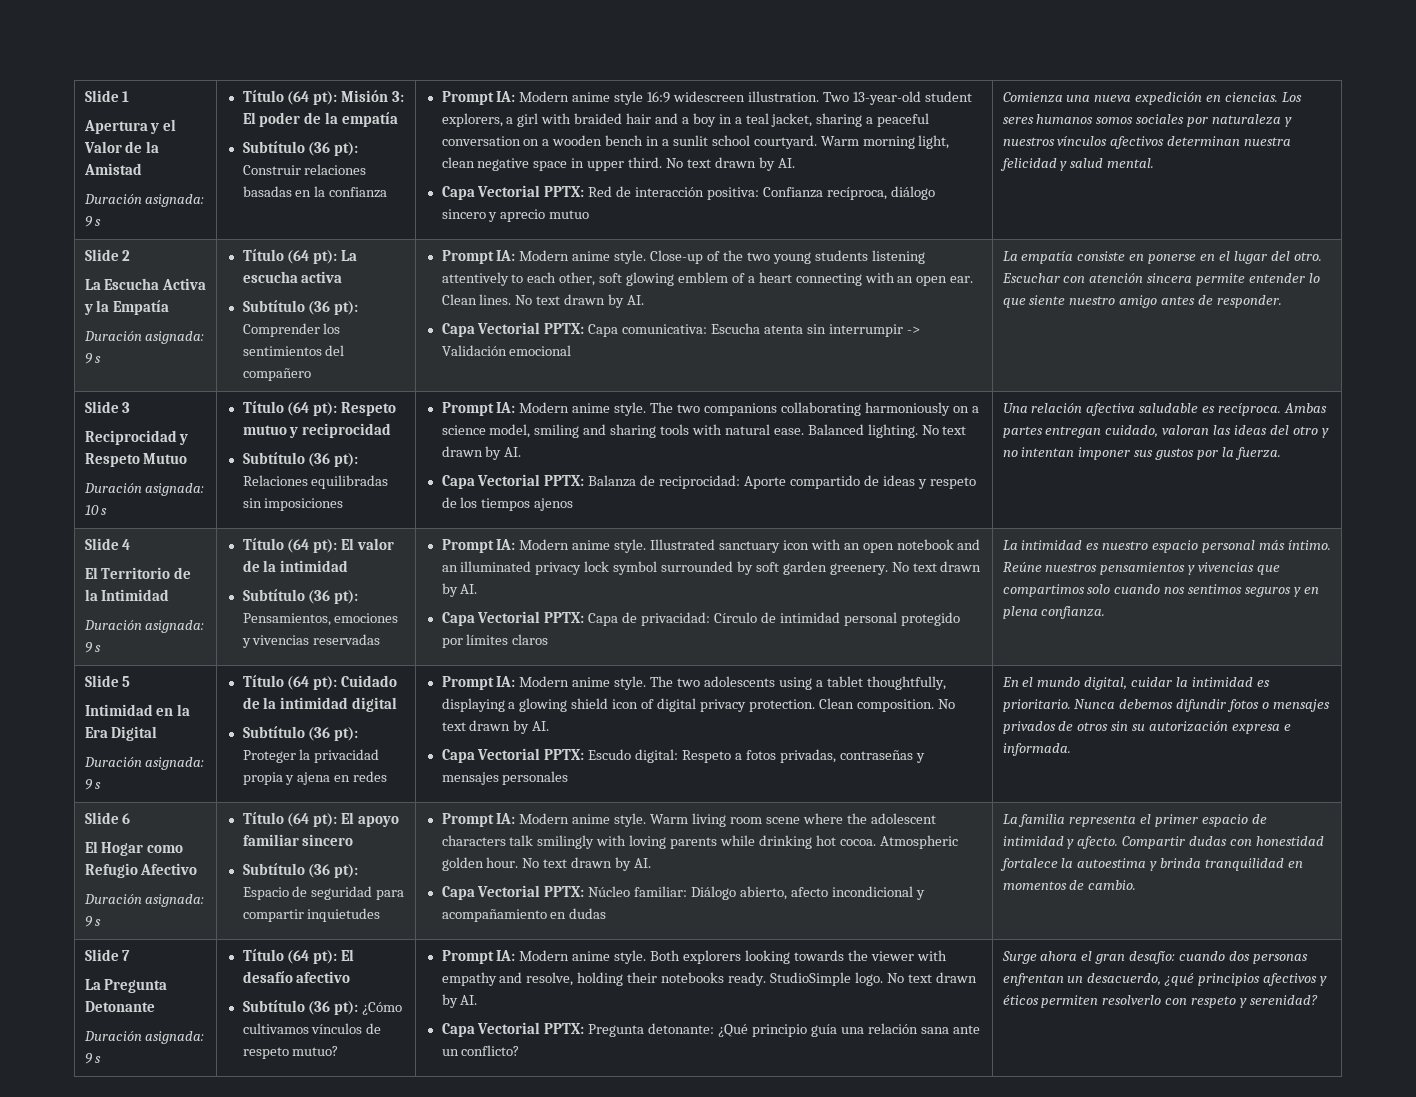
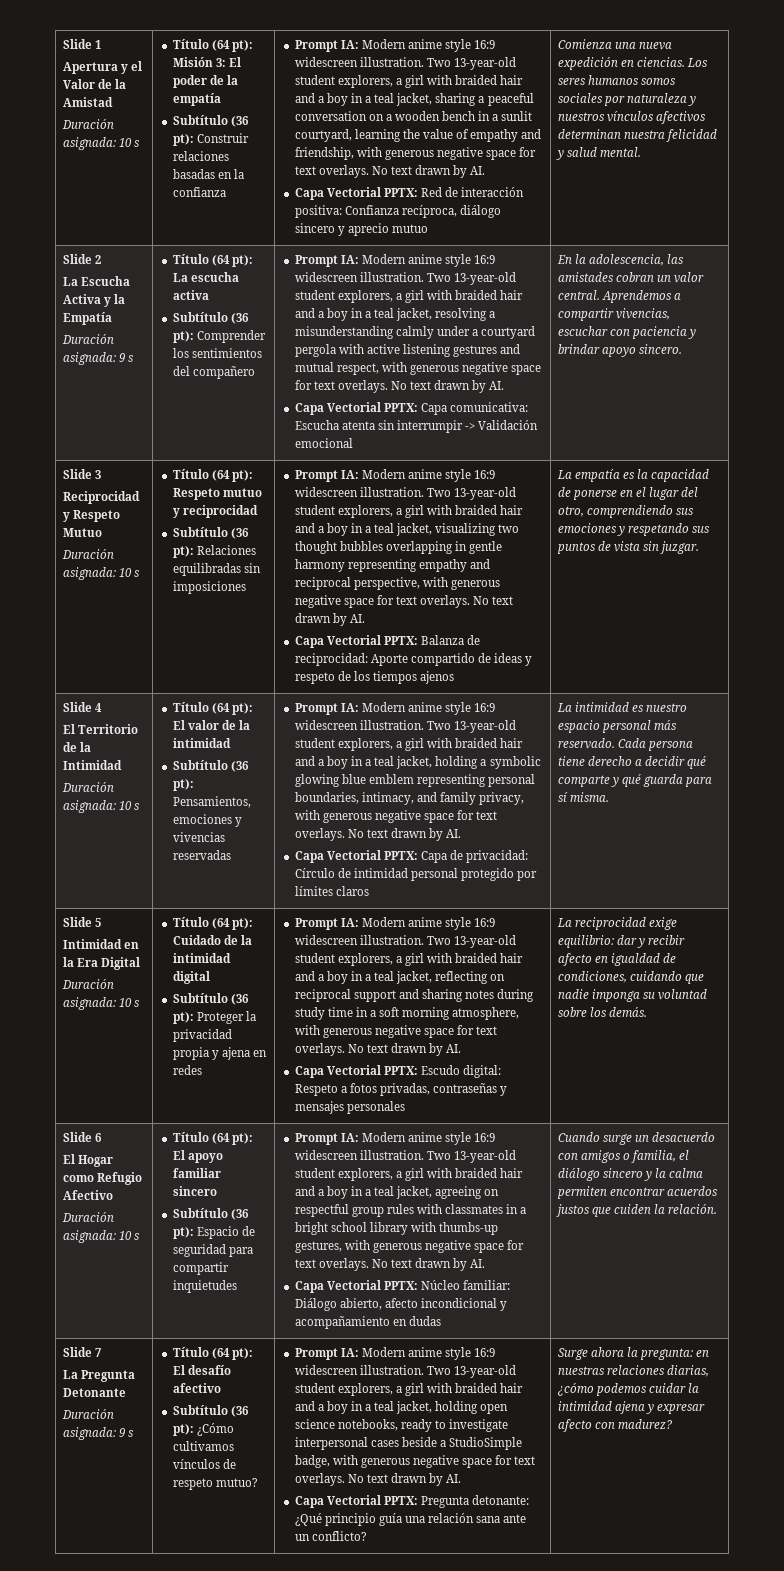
[84,216,93,227] 9 -> [119,138,133,147] 10
[711,135,950,149] [441,157,663,171] school courtyard. Warm morning light, clean negative space in upper third. -> [294,129,542,142] [294,147,537,160] [294,165,369,178] courtyard, learning the value of empathy and friendship, with generous negative space for text overlays.
[614,250,925,264] [441,272,974,286] [441,294,512,305] style. Close-up of the two young students listening attentively to each other, soft glowing emblem of a heart connecting with an open ear. Clean lines. -> [445,254,496,267] [294,272,516,285] [294,290,524,303] [294,308,496,321] [294,326,536,339] [294,344,521,357] [294,362,542,375] [294,380,388,393] style 16:9 widescreen illustration. Two 13-year-old student explorers, a girl with braided hair and a boy in a teal jacket, resolving a misunderstanding calmly under a courtyard pergola with active listening gestures and mutual respect, with generous negative space for text overlays.
[1002,251,1322,264] [1001,273,1321,286] [1002,295,1283,308] La empatía consiste en ponerse en el lugar del otro. Escuchar con atención sincera permite entender lo que siente nuestro amigo antes de responder. -> [556,254,685,266] [557,272,705,283] [557,290,682,303] [557,308,671,321] [557,326,697,339] [557,344,683,357] En la adolescencia, las amistades cobran un valor central. Aprendemos a compartir vivencias, escuchar con paciencia y brindar apoyo sincero.
[614,402,979,416] [441,424,918,438] style. The two companions collaborating harmoniously on a science model, smiling and sharing tools with natural ease. Balanced lighting. -> [445,469,496,482] [294,487,516,500] [294,505,524,518] [294,523,520,536] [294,541,503,554] [294,559,490,572] [294,577,500,590] [294,595,471,608] style 16:9 widescreen illustration. Two 13-year-old student explorers, a girl with braided hair and a boy in a teal jacket, visualizing two thought bubbles overlapping in gentle harmony representing empathy and reciprocal perspective, with generous negative space for text overlays.
[1002,403,1328,416] [1002,425,1329,438] [1002,447,1281,460] Una relación afectiva saludable es recíproca. Ambas partes entregan cuidado, valoran las ideas del otro y no intentan imponer sus gustos por la fuerza. -> [556,469,710,482] [557,487,699,500] [557,505,695,518] [557,523,711,536] [556,541,700,554] La empatía es la capacidad de ponerse en el lugar del otro, comprendiendo sus emociones y respetando sus puntos de vista sin juzgar.
[84,642,93,653] 9 -> [119,801,133,810] 10
[614,539,981,553] [441,561,888,575] style. Illustrated sanctuary icon with an open notebook and an illuminated privacy lock symbol surrounded by soft garden greenery. -> [445,702,496,715] [294,720,516,733] [294,738,524,751] [294,756,541,769] [294,774,536,787] [294,792,525,805] [294,810,498,823] [294,828,345,841] style 16:9 widescreen illustration. Two 13-year-old student explorers, a girl with braided hair and a boy in a teal jacket, holding a symbolic glowing blue emblem representing personal boundaries, intimacy, and family privacy, with generous negative space for text overlays.
[1287,540,1331,550] [1002,562,1281,575] [1002,584,1319,597] [1002,606,1106,619] íntimo. Reúne nuestros pensamientos y vivencias que compartimos solo cuando nos sentimos seguros y en plena confianza. -> [557,738,694,751] [557,756,707,769] [557,774,713,787] [557,792,610,802] reservado. Cada persona tiene derecho a decidir qué comparte y qué guarda para sí misma.
[84,779,93,790] 9 -> [119,998,133,1007] 10
[614,676,946,690] [441,698,934,712] style. The two adolescents using a tablet thoughtfully, displaying a glowing shield icon of digital privacy protection. Clean composition. -> [445,917,496,930] [294,935,516,948] [294,953,524,966] [294,971,506,984] [294,989,535,1002] [294,1007,520,1020] [294,1025,498,1038] [294,1043,345,1056] style 16:9 widescreen illustration. Two 13-year-old student explorers, a girl with braided hair and a boy in a teal jacket, reflecting on reciprocal support and sharing notes during study time in a soft morning atmosphere, with generous negative space for text overlays.
[1001,677,1270,690] [1002,699,1331,712] [1002,721,1291,734] [1002,743,1071,756] En el mundo digital, cuidar la intimidad es prioritario. Nunca debemos difundir fotos o mensajes privados de otros sin su autorización expresa e informada. -> [556,917,678,930] [557,935,686,948] [557,953,677,966] [557,971,705,984] [557,989,708,1002] [557,1007,648,1017] La reciprocidad exige equilibrio: dar y recibir afecto en igualdad de condiciones, cuidando que nadie imponga su voluntad sobre los demás.
[84,916,93,927] 9 -> [119,1231,133,1240] 10
[614,813,936,827] [441,835,958,849] [441,857,519,871] style. Warm living room scene where the adolescent characters talk smilingly with loving parents while drinking hot cocoa. Atmospheric golden hour. -> [445,1132,496,1145] [294,1150,516,1163] [294,1168,524,1181] [294,1186,500,1199] [294,1204,527,1217] [294,1222,499,1235] [294,1240,525,1253] [294,1258,369,1271] style 16:9 widescreen illustration. Two 13-year-old student explorers, a girl with braided hair and a boy in a teal jacket, agreeing on respectful group rules with classmates in a bright school library with thumbs-up gestures, with generous negative space for text overlays.
[1002,814,1268,827] [1002,836,1325,849] [999,858,1304,871] [1002,880,1137,890] La familia representa el primer espacio de intimidad y afecto. Compartir dudas con honestidad fortalece la autoestima y brinda tranquilidad en momentos de cambio. -> [557,1132,716,1145] [557,1150,690,1163] [557,1168,704,1181] [556,1186,719,1199] [555,1204,718,1217] Cuando surge un desacuerdo con amigos o familia, el diálogo sincero y la calma permiten encontrar acuerdos justos que cuiden la relación.
[614,950,947,964] [441,972,883,986] style. Both explorers looking towards the viewer with empathy and resolve, holding their notebooks ready. StudioSimple logo. -> [445,1347,496,1360] [294,1365,516,1378] [294,1383,524,1396] [294,1401,509,1414] [294,1419,509,1432] [294,1437,523,1450] [294,1455,536,1468] [294,1473,345,1486] style 16:9 widescreen illustration. Two 13-year-old student explorers, a girl with braided hair and a boy in a teal jacket, holding open science notebooks, ready to investigate interpersonal cases beside a StudioSimple badge, with generous negative space for text overlays.
[1081,951,1308,964] [1002,973,1328,986] [1002,995,1319,1008] el gran desafío: cuando dos personas enfrentan un desacuerdo, ¿qué principios afectivos y éticos permiten resolverlo con respeto y serenidad? -> [627,1347,710,1360] [557,1365,710,1377] [557,1383,700,1396] [557,1401,706,1414] [557,1419,673,1432] la pregunta: en nuestras relaciones diarias, ¿cómo podemos cuidar la intimidad ajena y expresar afecto con madurez?

